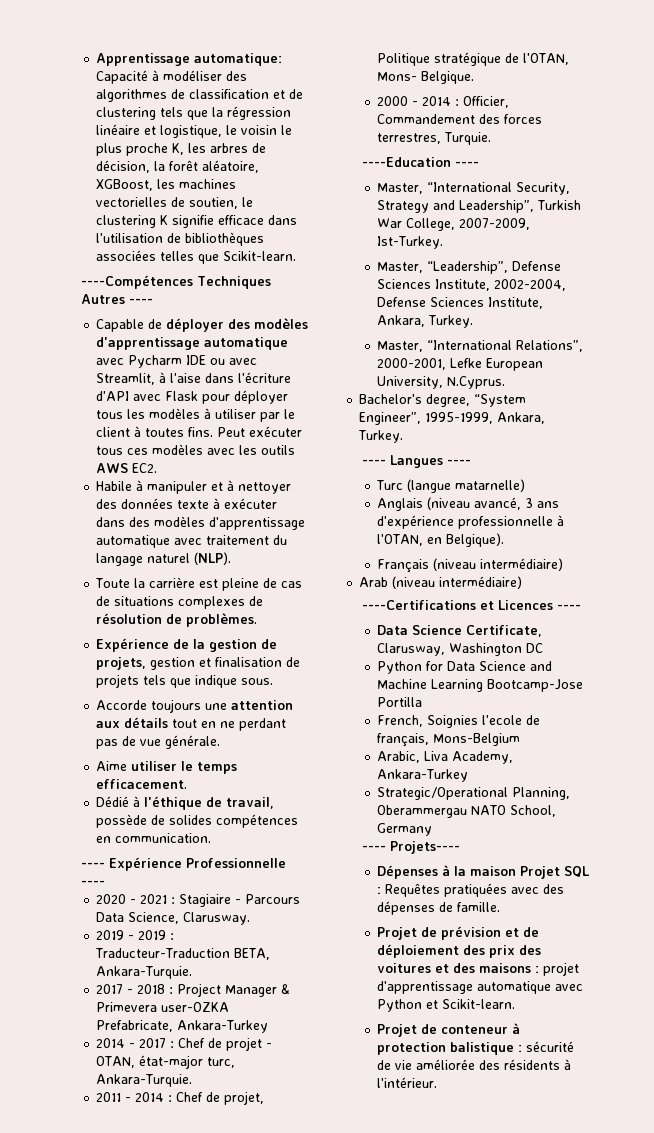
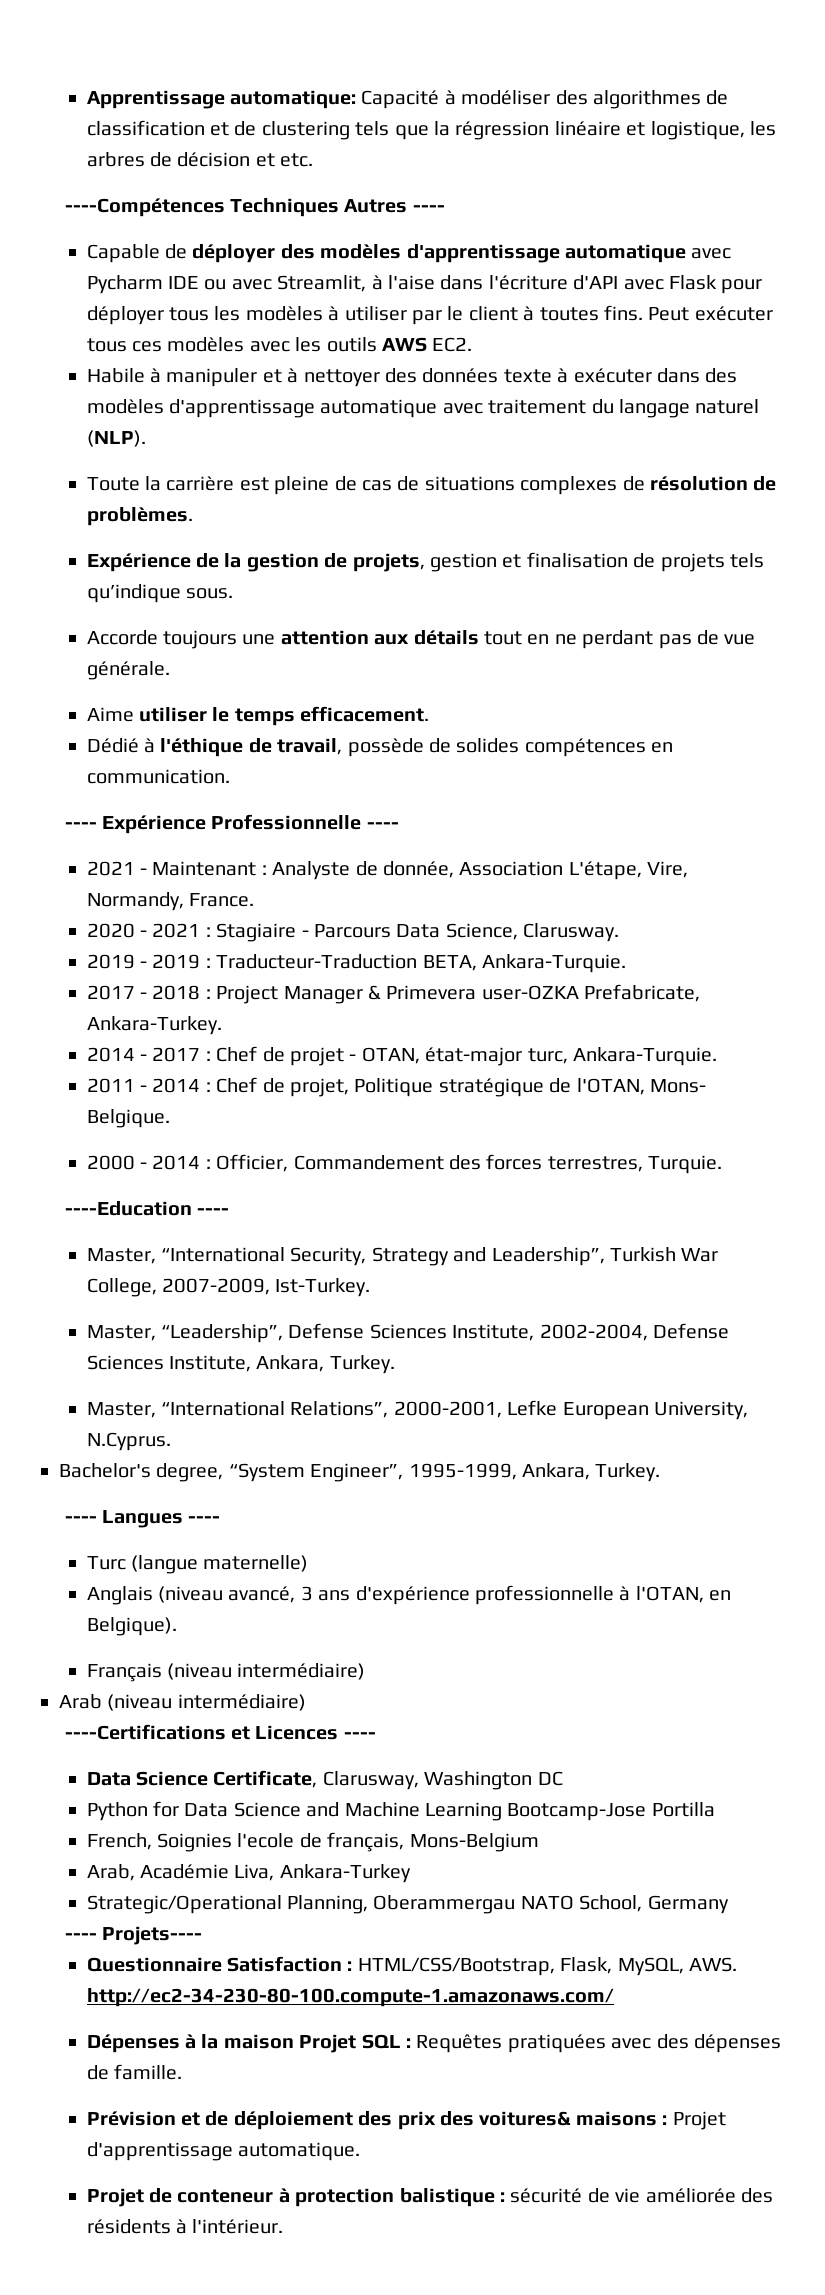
[226,125,293,135] [96,143,267,156] [96,160,260,173] [96,179,237,191] [96,197,254,209] [96,215,298,228] [96,232,265,246] [96,250,297,264] le voisin le plus proche K, les arbres de décision, la forêt aléatoire, XGBoost, les machines vectorielles de soutien, le clustering K signifie efficace dans l'utilisation de bibliothèques associées telles que Scikit-learn. -> [749,121,776,136] [86,152,314,167] les arbres de décision et etc.
[170,675,238,688] que indique -> [86,584,181,603] qu’indique
(106, 883) none -> [86,861,689,880] [86,892,254,911] // 2021 - Maintenant : Analyste de donnée, Association L'étape, Vire, Normandy, France.
[177,1020,269,1033] Ankara-Turkey -> [86,1016,222,1035] Ankara-Turkey.
[455,479,526,492] matarnelle) -> [203,1555,309,1572] maternelle)
[377,751,514,764] Arabic, Liva Academy, -> [86,1864,275,1881] Arab, Académie Liva,
(461, 847) none -> [86,1956,737,1976] [86,1988,614,2007] // Questionnaire Satisfaction : HTML/CSS/Bootstrap, Flask, MySQL, AWS. http://ec2-34-230-80-100.compute-1.amazonaws.com/
[377,926,502,940] Projet de prévision -> [86,2111,176,2126] Prévision
[377,962,580,976] [377,981,584,994] [377,999,516,1012] voitures et des maisons : projet d'apprentissage automatique avec Python et Scikit-learn. -> [479,2111,726,2130] [86,2142,360,2161] voitures& maisons : Projet d'apprentissage automatique.

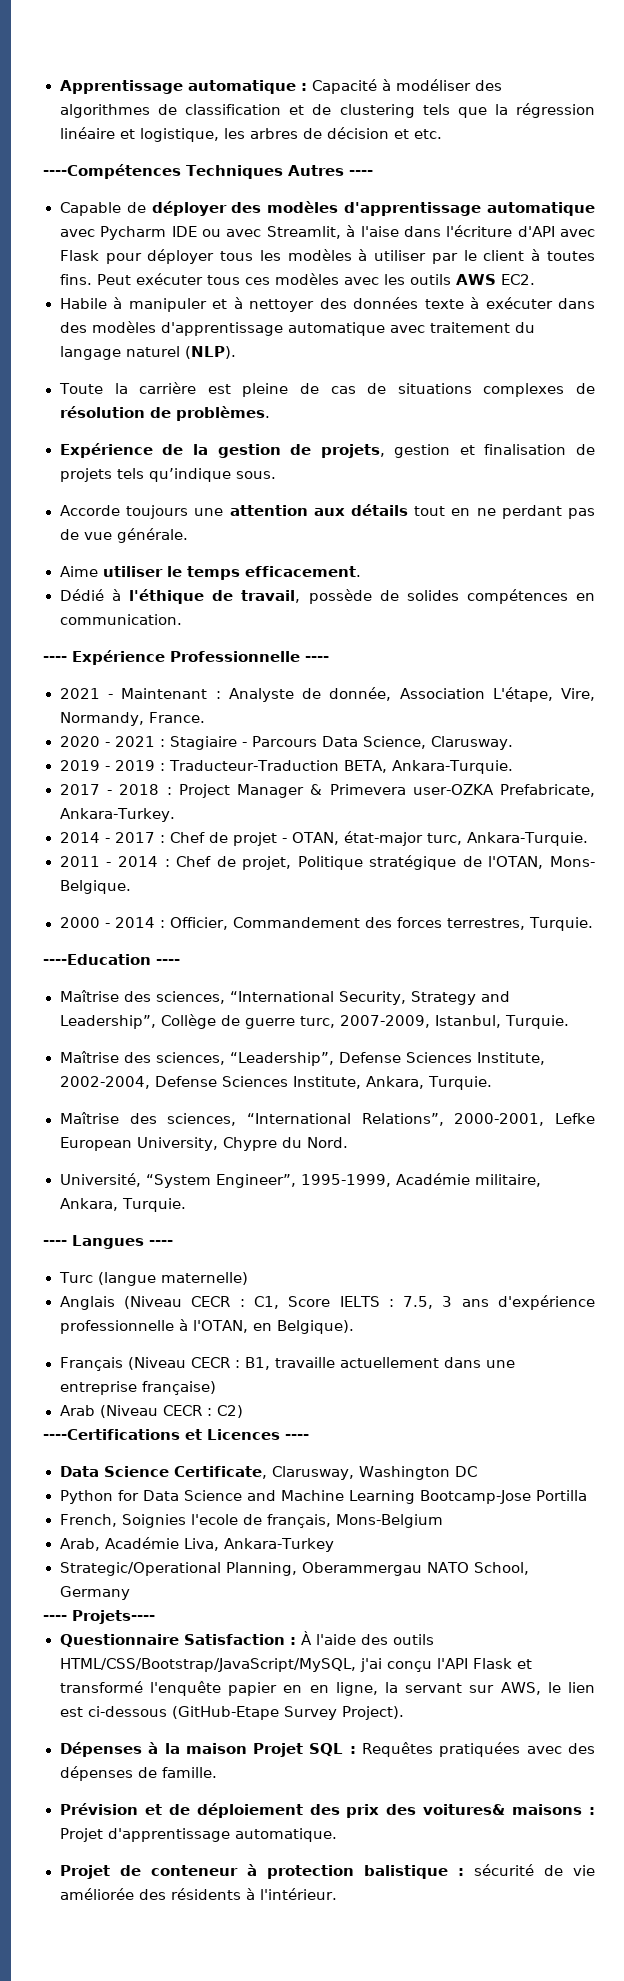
[229,90,356,109] automatique: -> [187,80,307,94] automatique :
[86,1248,156,1264] Master, -> [59,990,225,1004] Maîtrise des sciences,
[609,1247,719,1262] [86,1278,371,1297] [86,1325,156,1341] Turkish War College, 2007-2009, Ist-Turkey. // Master, -> [160,1014,569,1029] [59,1051,225,1065] Collège de guerre turc, 2007-2009, Istanbul, Turquie. // Maîtrise des sciences,
[329,1355,395,1374] [86,1402,156,1418] Turkey. // Master, -> [427,1076,492,1090] [59,1112,237,1126] Turquie. // Maîtrise des sciences,
[86,1432,171,1451] [59,1463,661,1482] N.Cyprus. // Bachelor's degree, “System Engineer”, 1995-1999, Ankara, Turkey. -> [222,1137,348,1151] [59,1173,541,1188] [59,1198,186,1212] Chypre du Nord. // Université, “System Engineer”, 1995-1999, Académie militaire, Ankara, Turquie.
[157,1586,296,1603] (niveau avancé, -> [124,1296,434,1309] (Niveau CECR : C1, Score IELTS : 7.5,
[166,1663,366,1680] [59,1694,306,1711] (niveau intermédiaire) // Arab (niveau intermédiaire) -> [127,1357,515,1370] [59,1381,216,1395] [59,1405,243,1418] (Niveau CECR : B1, travaille actuellement dans une entreprise française) // Arab (Niveau CECR : C2)
[357,1957,737,1976] [86,1988,614,2007] HTML/CSS/Bootstrap, Flask, MySQL, AWS. http://ec2-34-230-80-100.compute-1.amazonaws.com/ -> [300,1631,434,1645] [59,1658,532,1672] [59,1681,595,1696] [59,1706,404,1720] À l'aide des outils HTML/CSS/Bootstrap/JavaScript/MySQL, j'ai conçu l'API Flask et transformé l'enquête papier en en ligne, la servant sur AWS, le lien est ci-dessous (GitHub-Etape Survey Project).

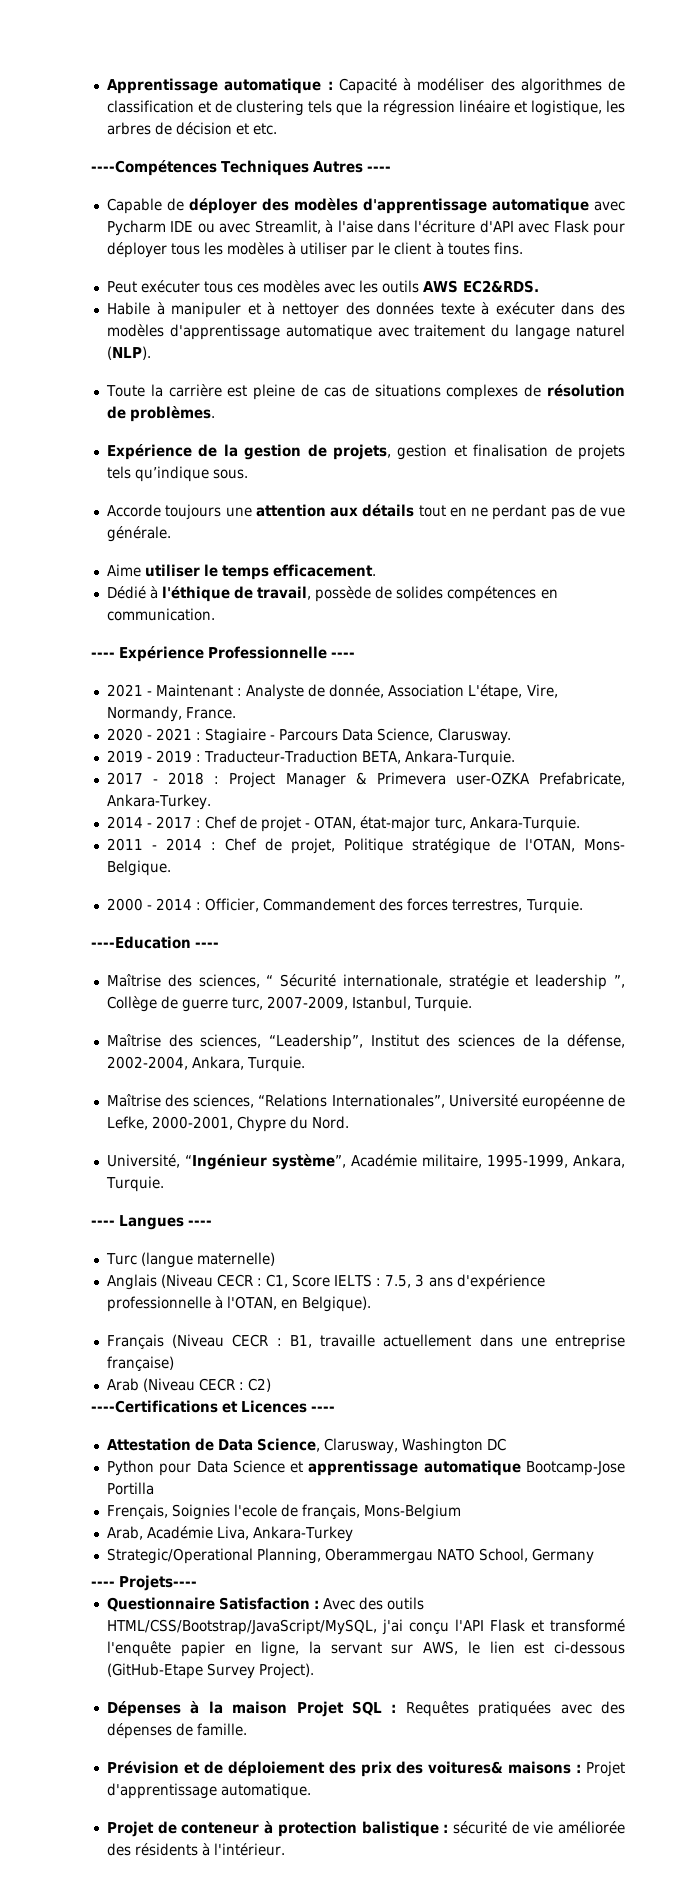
(92, 279) none -> (523, 248) //
[500,274,535,285] EC2. -> [462,280,539,293] EC2&RDS.
[229,991,510,1005] [59,1015,156,1029] “International Security, Strategy and Leadership”, -> [266,974,625,990] “ Sécurité internationale, stratégie et leadership ”,
[338,1052,545,1065] [59,1076,361,1089] Defense Sciences Institute, 2002-2004, Defense Sciences Institute, -> [370,1034,625,1048] [107,1056,189,1070] Institut des sciences de la défense, 2002-2004,
[246,1113,595,1126] [59,1137,218,1151] “International Relations”, 2000-2001, Lefke European University, -> [258,1094,625,1110] [107,1116,234,1130] “Relations Internationales”, Université européenne de Lefke, 2000-2001,
[145,1174,391,1188] “System Engineer”, 1995-1999, -> [185,1154,347,1170] “Ingénieur système”,
(541, 1180) none -> [487,1154,569,1168] 1995-1999,
[59,1466,267,1479] Data Science Certificate, -> [107,1438,321,1452] Attestation de Data Science,
[117,1490,415,1504] for Data Science and Machine Learning -> [159,1460,521,1476] pour Data Science et apprentissage automatique
[59,1514,117,1527] French, -> [107,1504,169,1519] Frençais,
[300,1631,356,1645] À l'aide -> [323,1598,356,1610] Avec
[309,1685,329,1693] en -> (252, 1649) none

